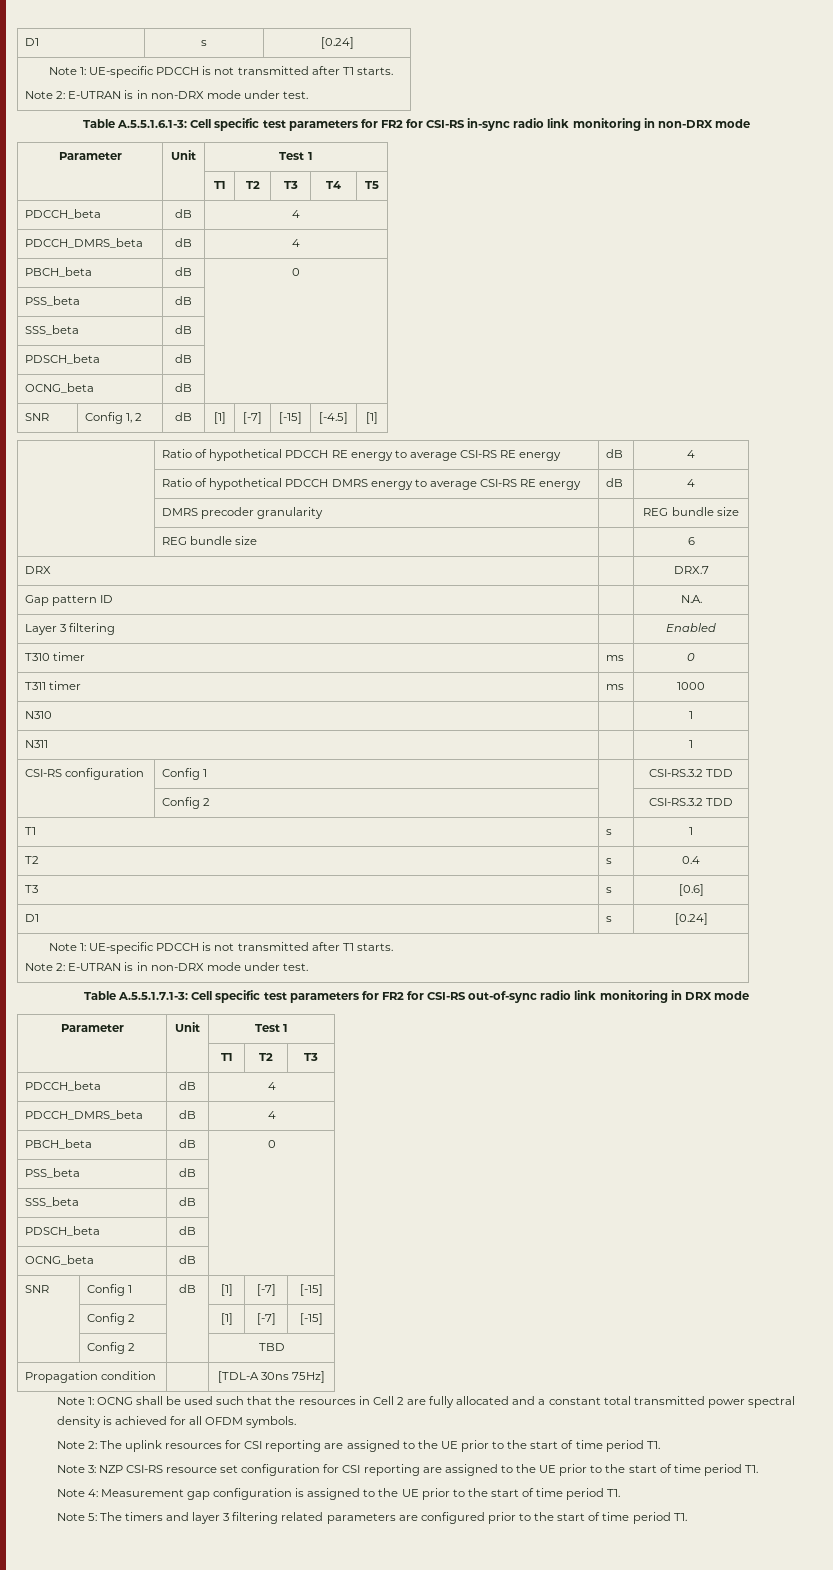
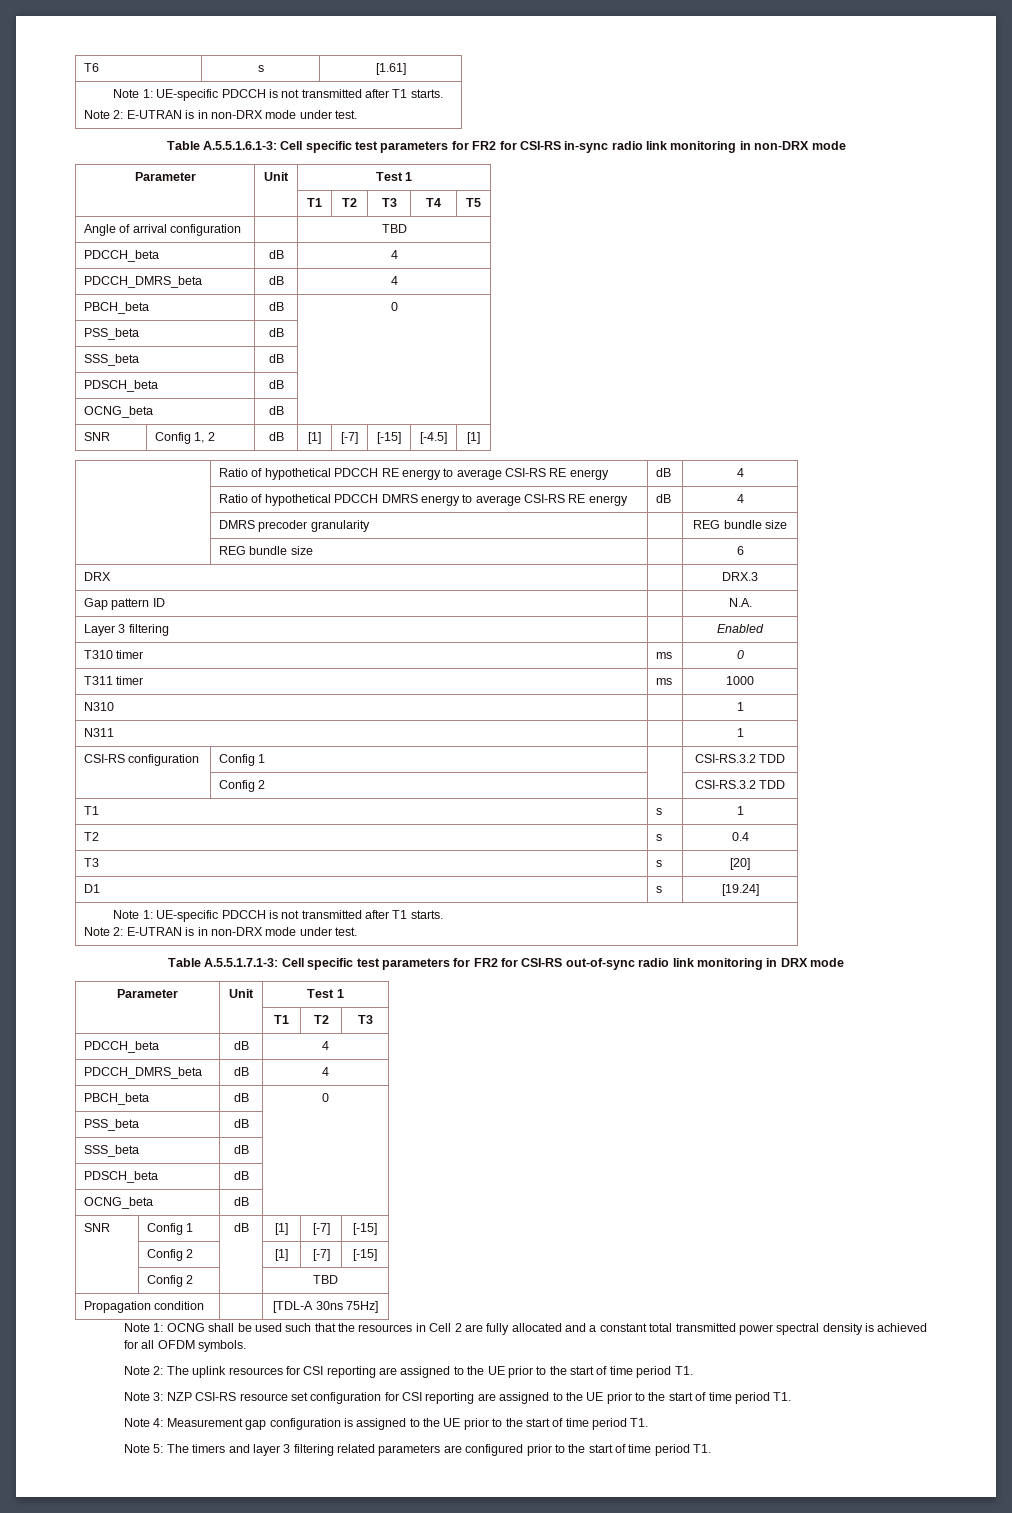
[25,38,40,46] [201,40,207,46] [320,37,354,49] D1 | s | [0.24] -> [84,63,100,72] [257,65,264,72] [375,63,406,75] T6 | s | [1.61]
(379, 185) none -> [84,224,242,236] [381,224,407,233] // Angle of arrival configuration | | TBD
[673,566,709,574] DRX.7 -> [722,572,758,581] DRX.3
[678,884,704,896] [25,914,40,922] [606,916,613,922] [674,913,708,925] [0.6] // D1 | s | [0.24] -> [730,858,750,870] [84,884,101,893] [656,886,663,893] [721,884,759,896] [20] // D1 | s | [19.24]

